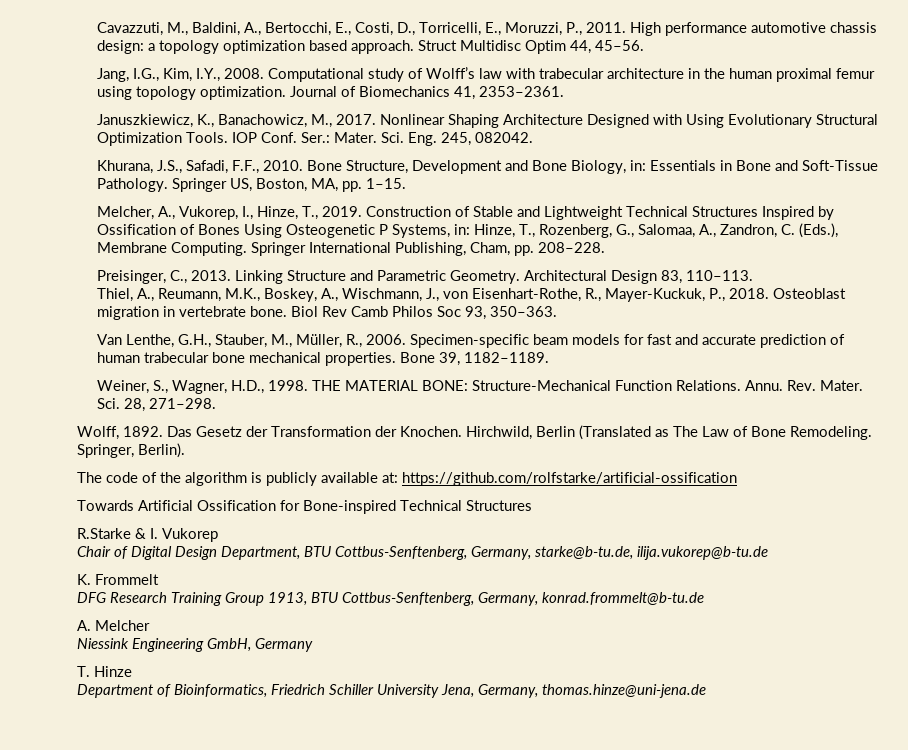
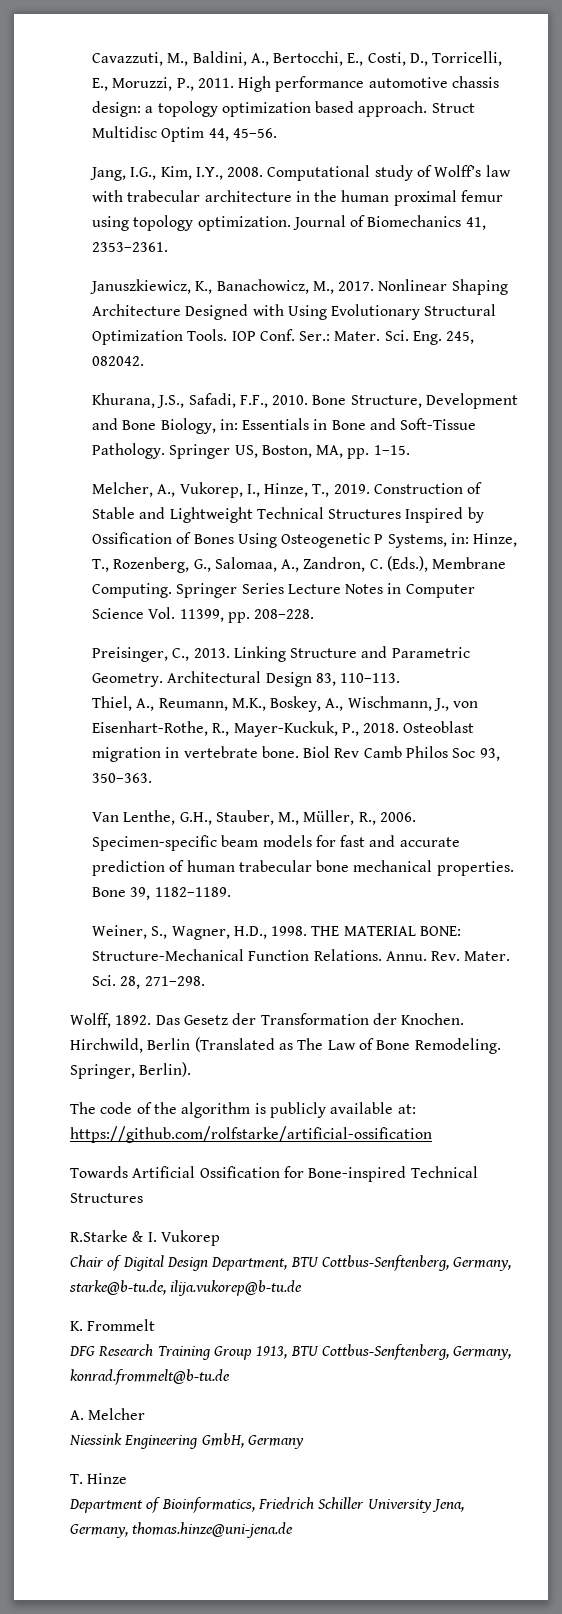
[308,242,510,256] International Publishing, Cham, -> [241,583,475,598] [91,607,224,622] Series Lecture Notes in Computer Science Vol. 11399,

